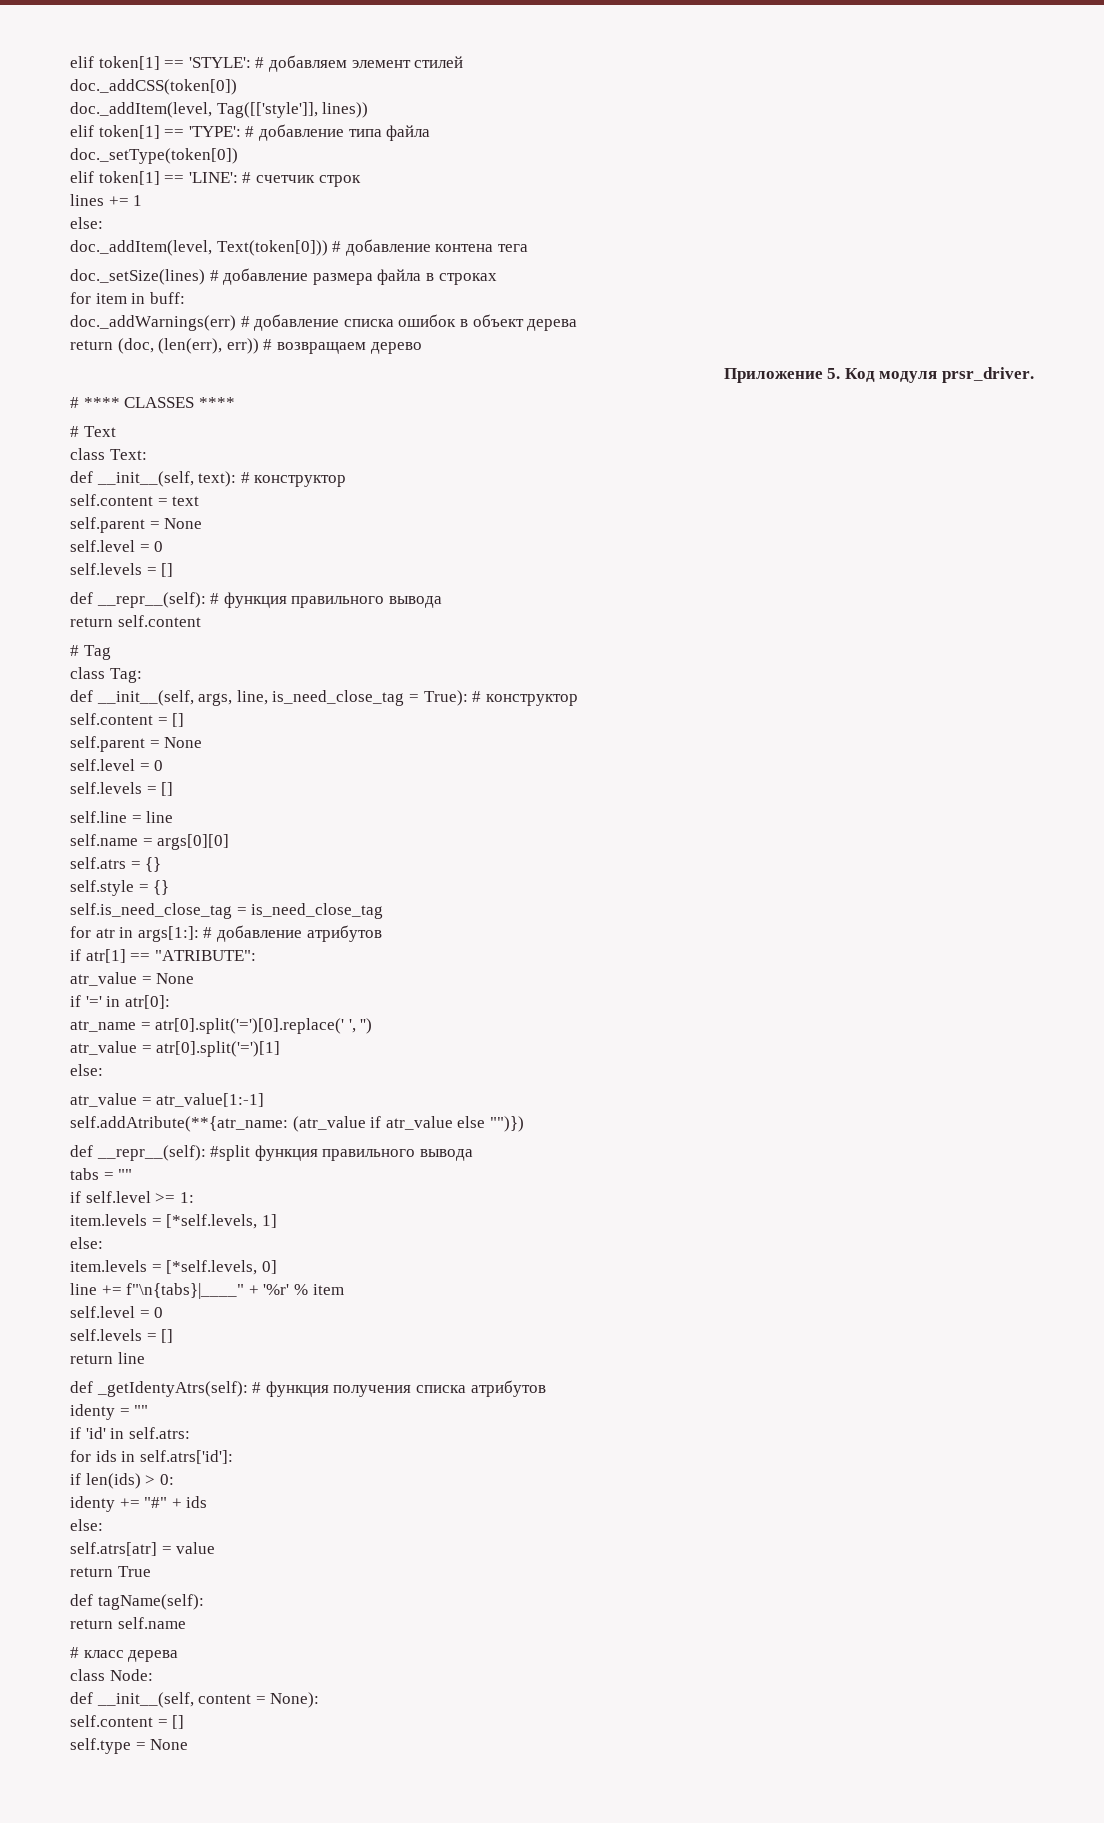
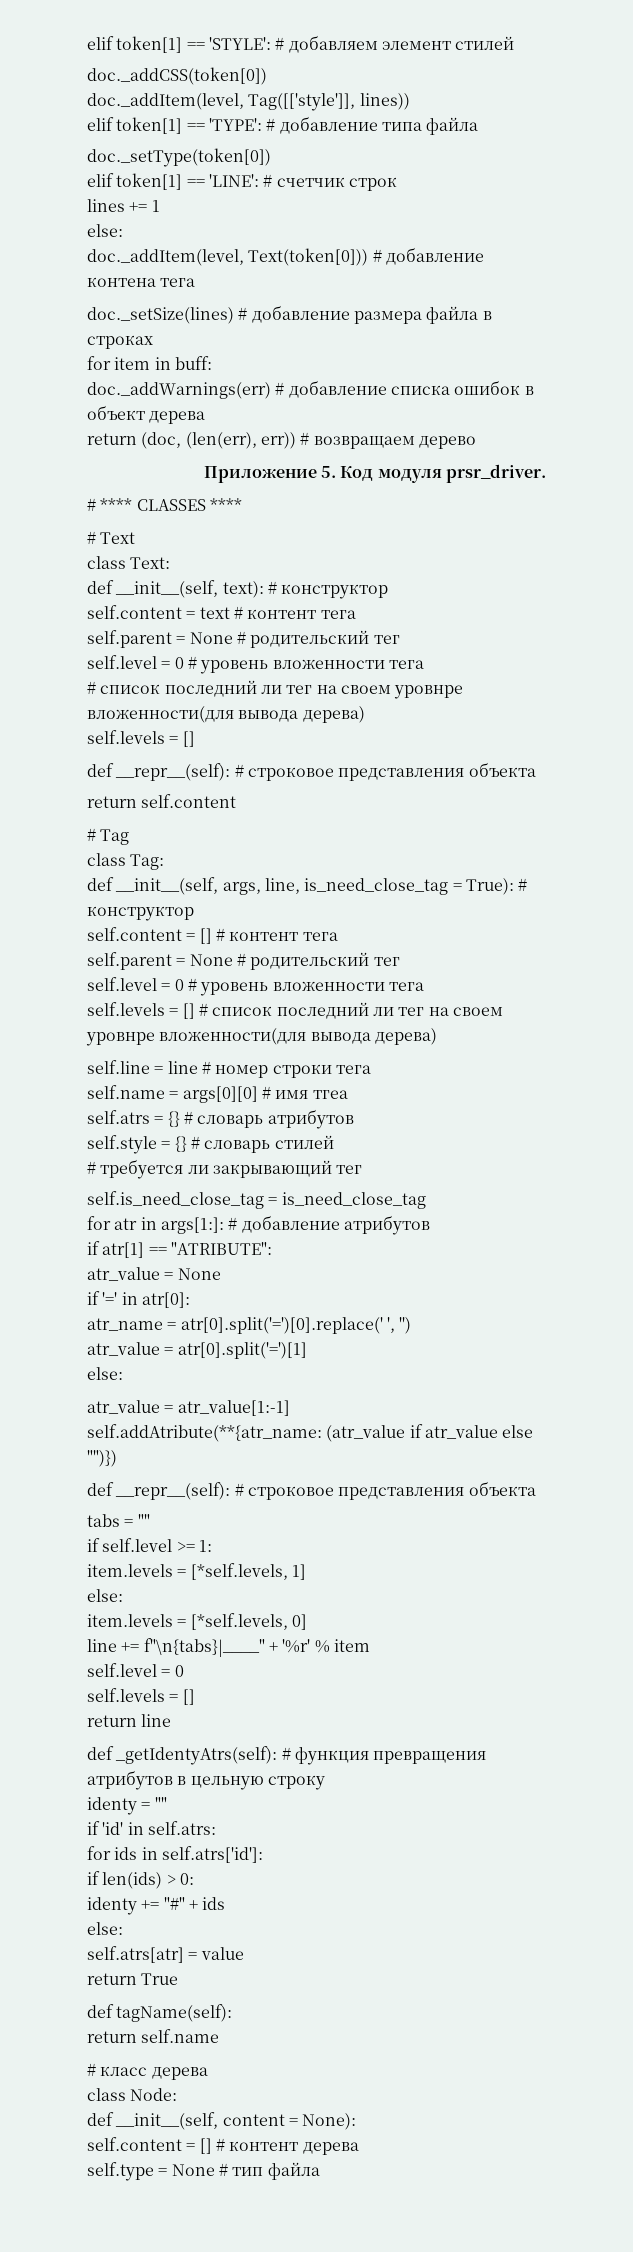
[70,517,203,533] [70,540,164,552] // self.parent = None // self.level = 0 -> [233,606,356,619] [87,630,400,648] [87,655,424,674] [87,680,464,699] [87,706,365,723] # контент тега // self.parent = None # родительский тег // self.level = 0 # уровень вложенности тега // # список последний ли тег на своем уровнре вложенности(для вывода дерева)
[223,592,442,608] функция правильного вывода -> [247,762,536,781] строковое представления объекта
[70,736,203,752] [70,759,164,771] [70,782,174,796] // self.parent = None // self.level = 0 // self.levels = [] -> [215,928,338,941] [87,952,400,970] [87,977,424,996] [87,1002,503,1019] [86,1028,437,1046] # контент тега // self.parent = None # родительский тег // self.level = 0 # уровень вложенности тега // self.levels = [] # список последний ли тег на своем уровнре вложенности(для вывода дерева)
(174, 817) none -> [201,1061,371,1078] # номер строки тега
(230, 842) none -> [261,1086,348,1099] # имя тгеа
(162, 864) none -> [183,1109,354,1129] # словарь атрибутов
(170, 887) none -> [190,1135,334,1153] [87,1159,363,1179] # словарь стилей // # требуется ли закрывающий тег
[210,1145,473,1161] #split функция правильного вывода -> [234,1481,536,1500] # строковое представления объекта
[333,1380,546,1397] получения списка атрибутов -> [373,1751,487,1764] [87,1770,325,1790] превращения атрибутов в цельную строку
(185, 1722) none -> [215,2138,359,2155] # контент дерева
(189, 1744) none -> [218,2162,320,2180] # тип файла

